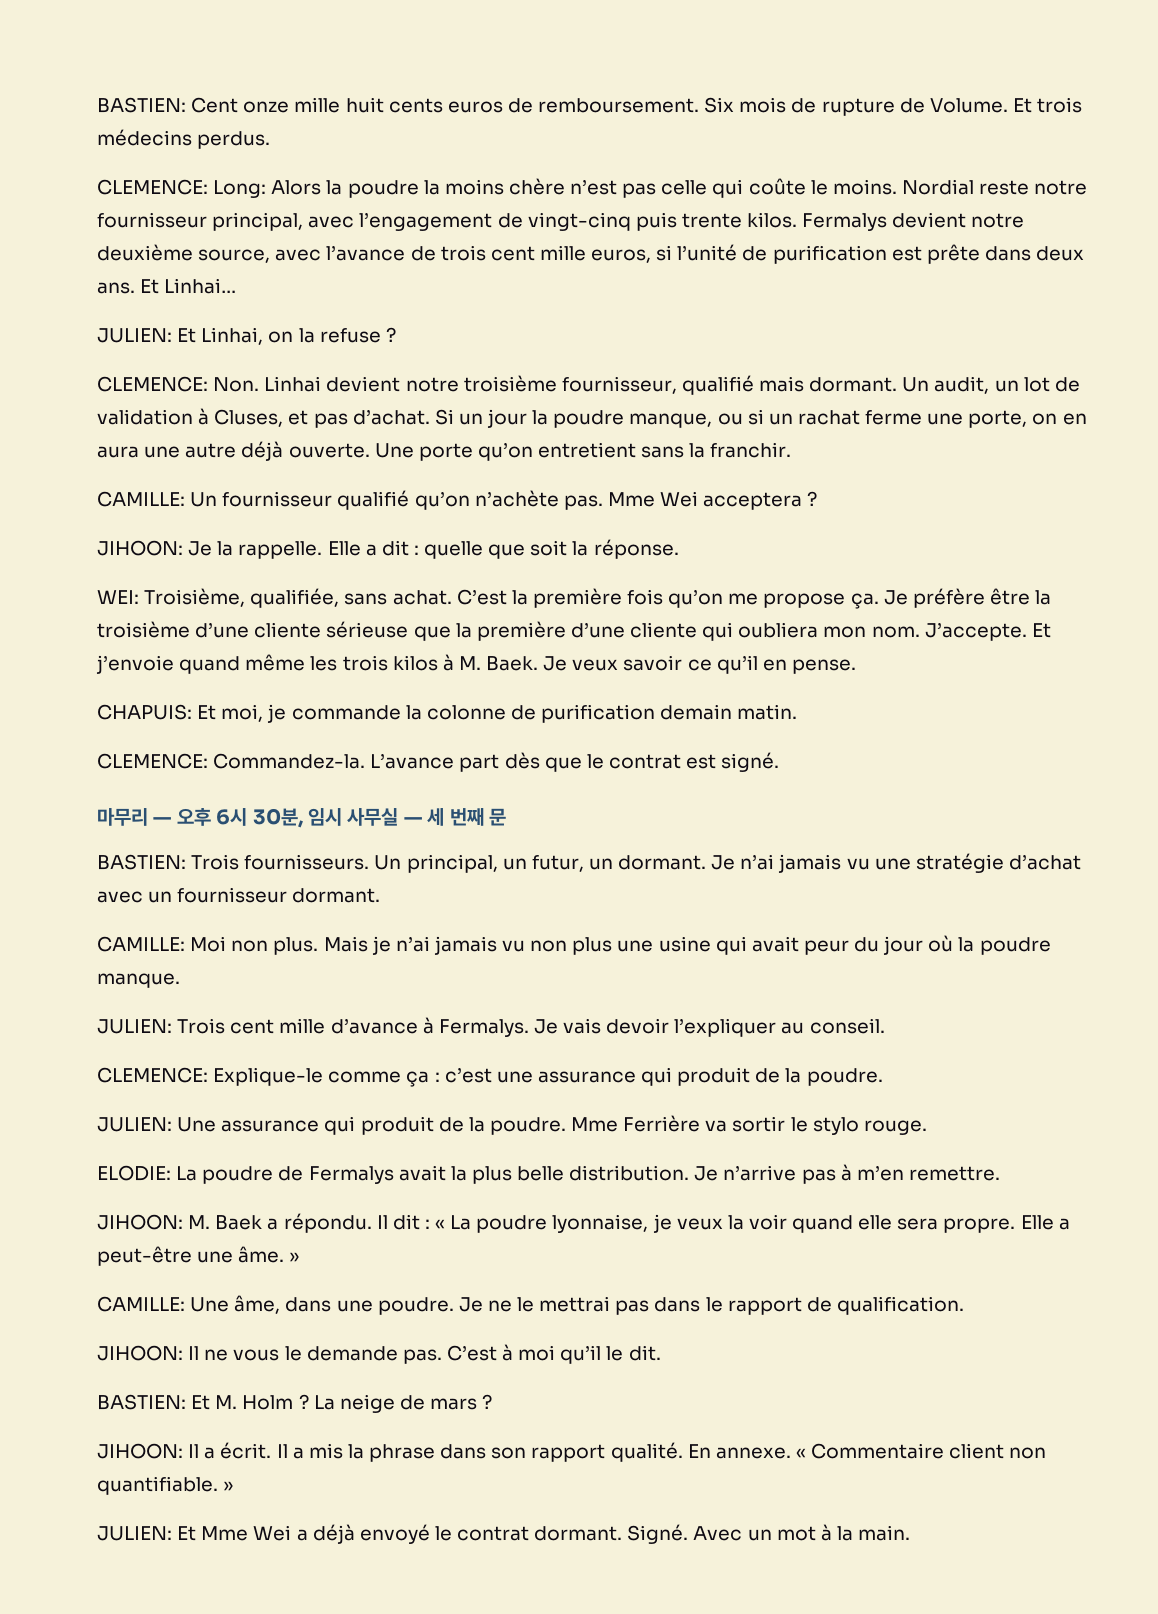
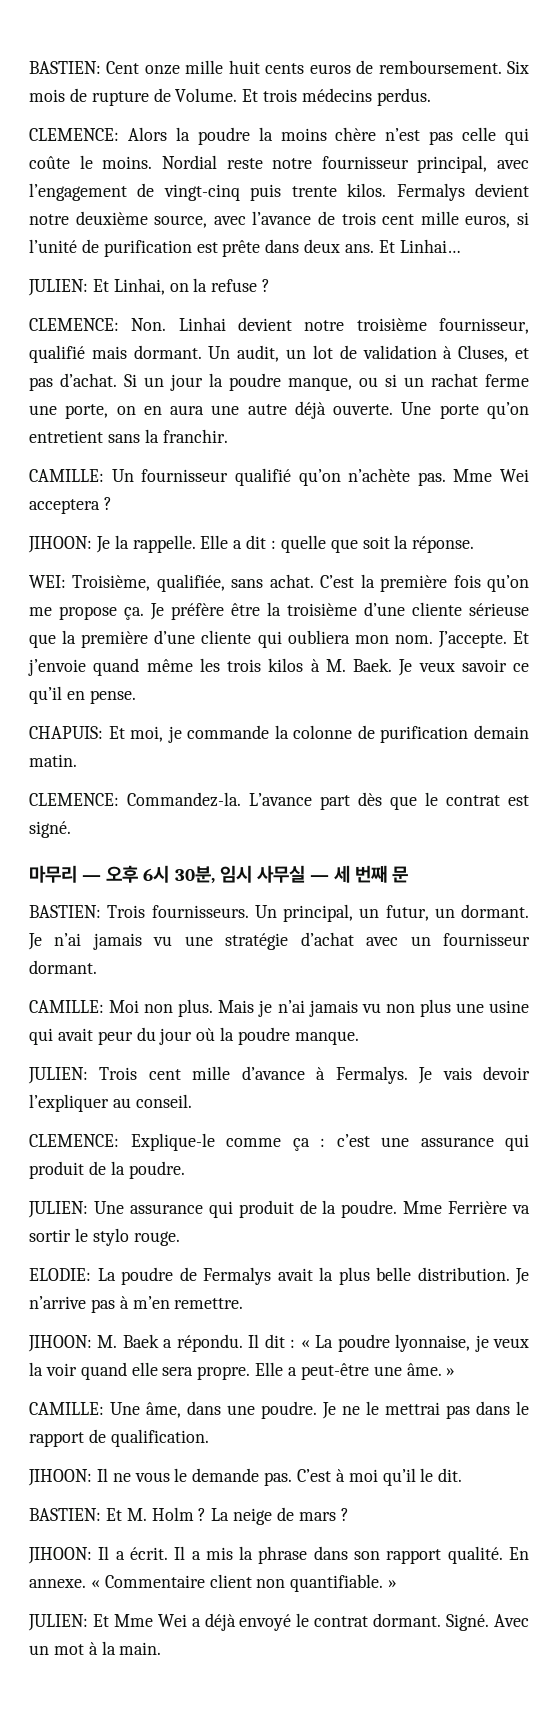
[213,180,267,198] Long: -> (119, 134) none

